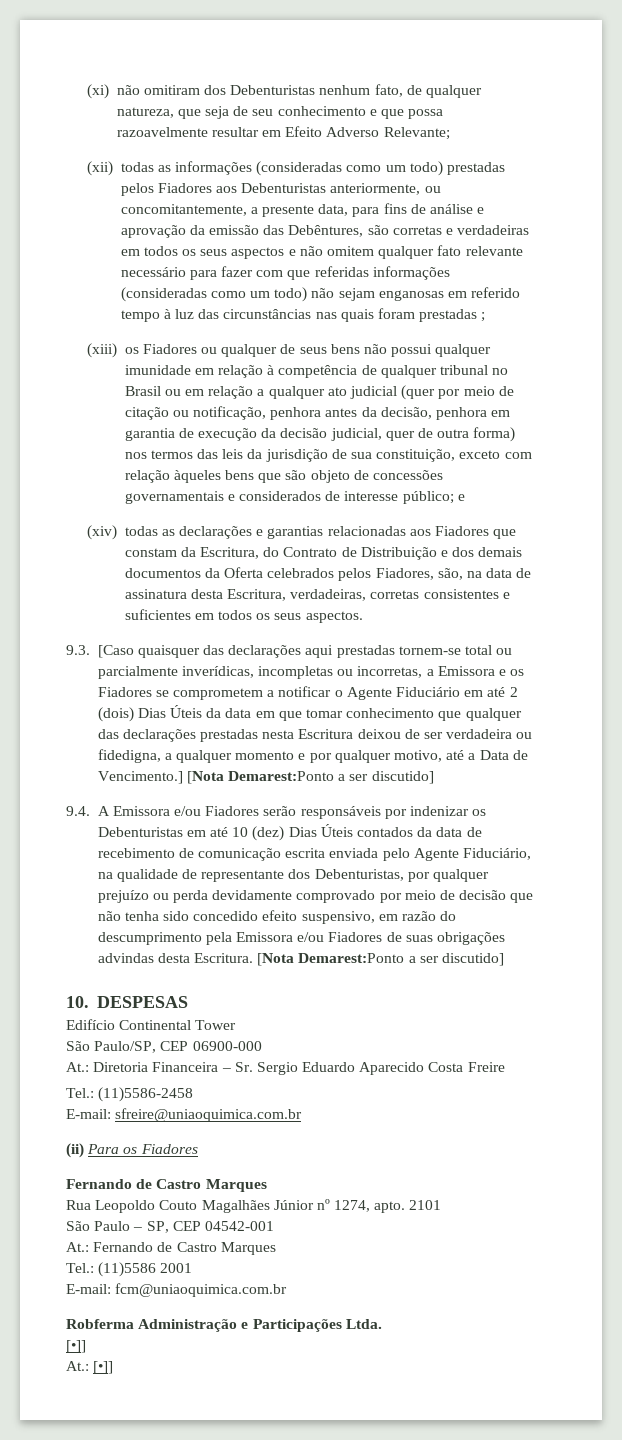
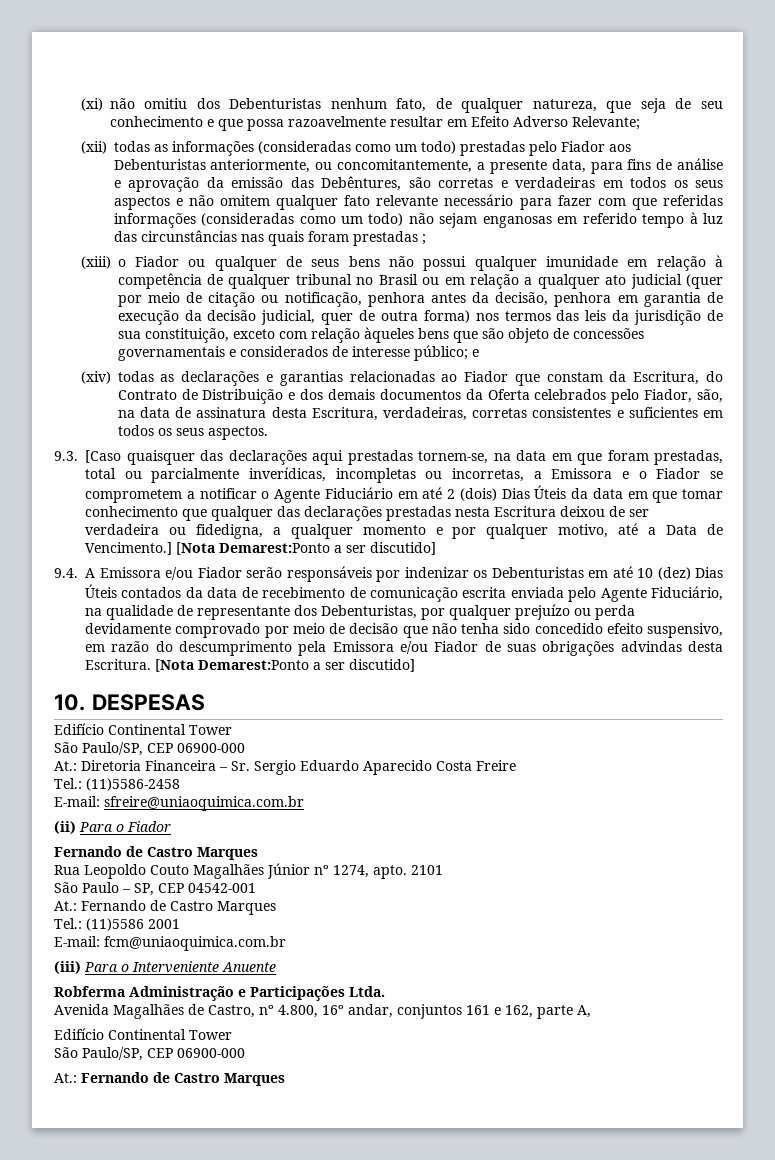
[143,85,200,95] omitiram -> [144,98,188,109] omitiu
[120,183,212,196] pelos Fiadores -> [528,141,605,156] pelo Fiador
[124,344,197,354] os Fiadores -> [117,256,179,267] o Fiador
[409,526,489,536] aos Fiadores -> [441,371,509,382] ao Fiador
[338,568,434,581] pelos Fiadores, -> [611,389,693,404] pelo Fiador,
[398,646,461,655] tornem-se -> [418,450,723,465] tornem-se, na data em que foram prestadas,
[510,669,525,676] [97,687,152,697] os Fiadores -> [638,468,701,479] o Fiador
[205,806,260,816] Fiadores -> [197,567,242,578] Fiador
[328,932,383,942] Fiadores -> [434,641,479,652] Fiador
[123,1144,198,1154] os Fiadores -> [116,821,171,832] o Fiador
(288, 1290) none -> [54,961,276,974] // (iii) Para o Interveniente Anuente
[66,1340,86,1353] [66,1361,114,1374] [•]] // At.: [•]] -> [54,1004,591,1019] [54,1028,232,1040] [54,1047,245,1061] [54,1072,285,1086] Avenida Magalhães de Castro, nº 4.800, 16º andar, conjuntos 161 e 162, parte A, // Edifício Continental Tower // São Paulo/SP, CEP 06900-000 // At.: Fernando de Castro Marques

